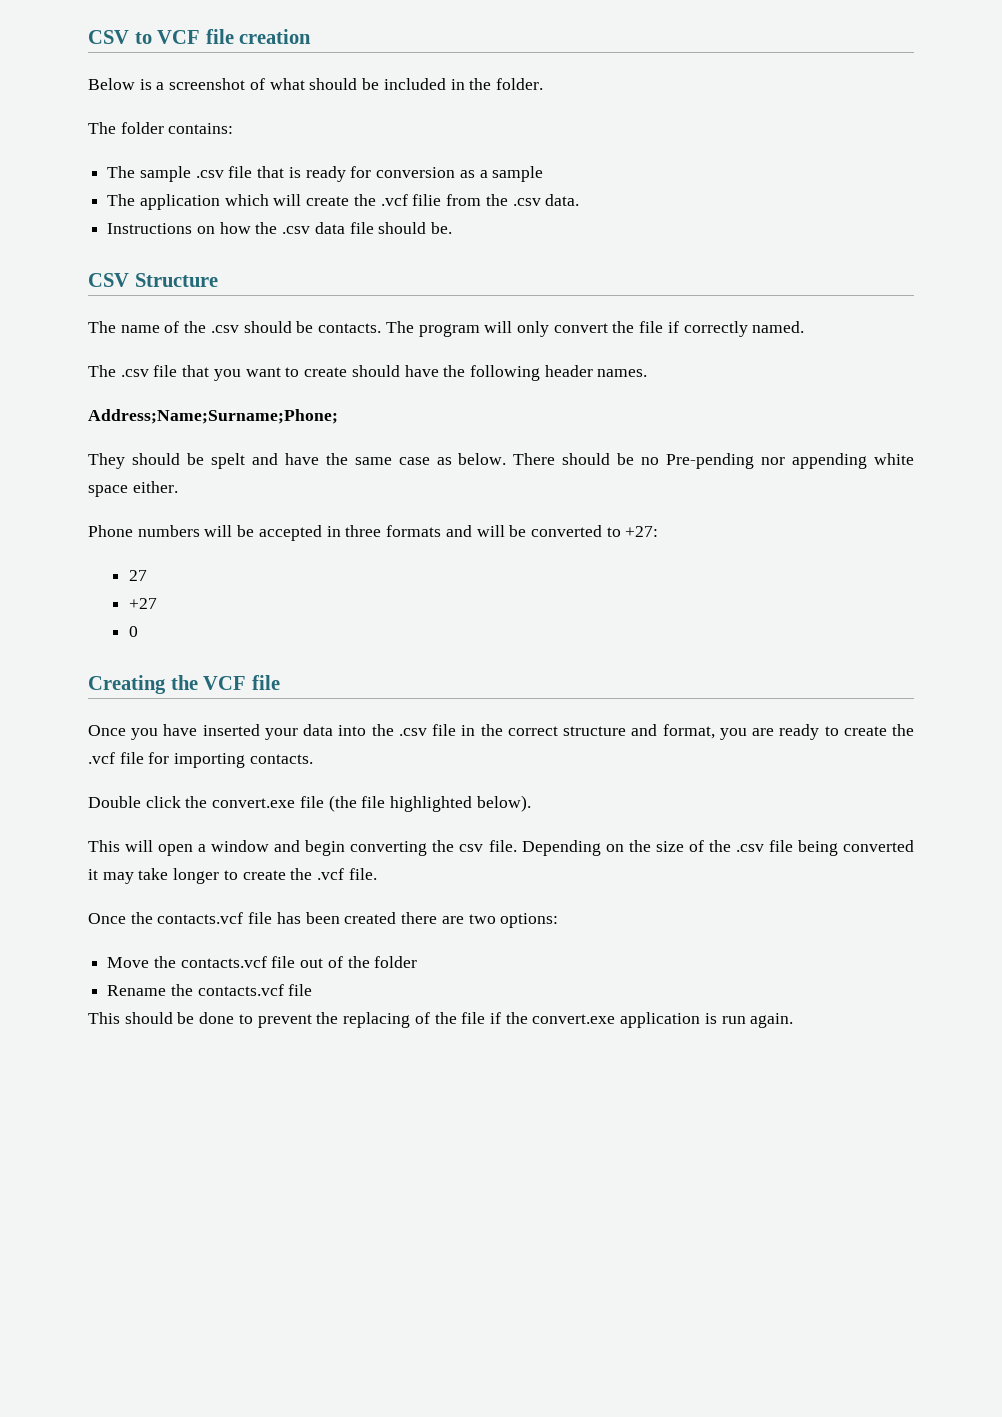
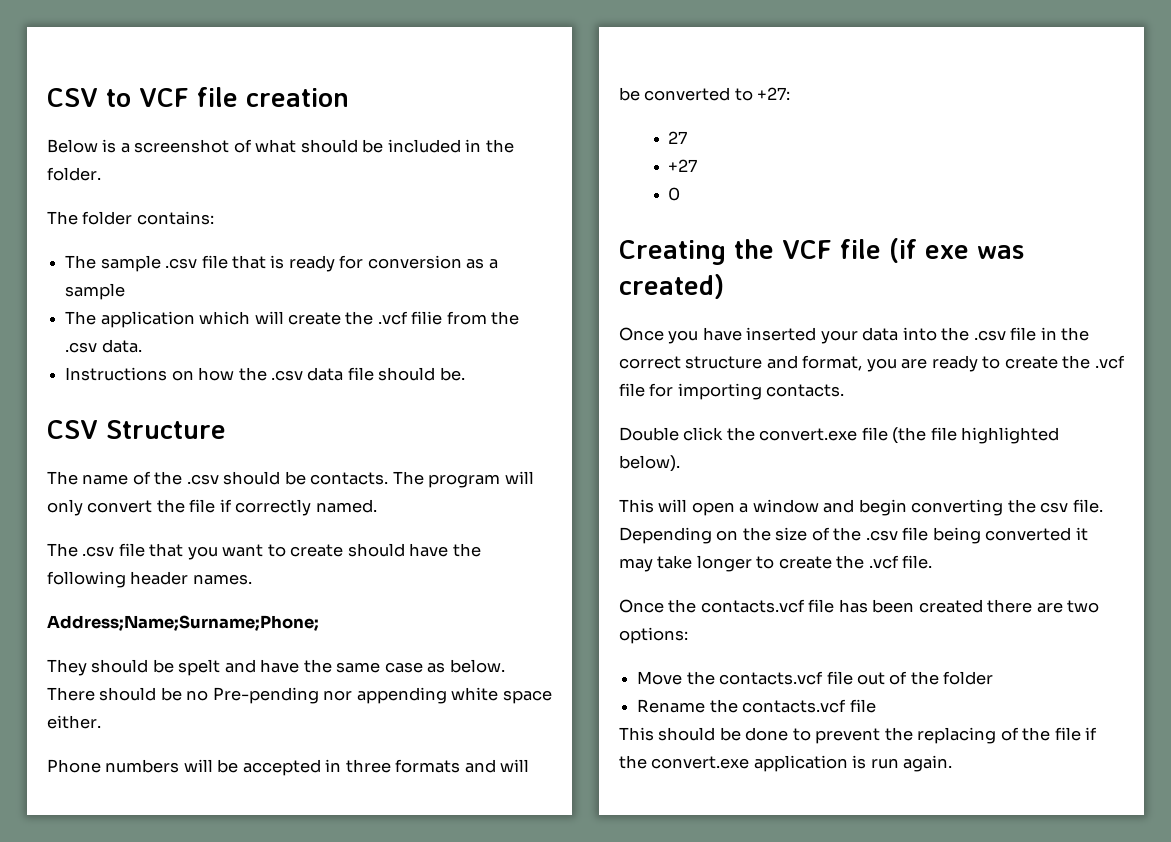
(280, 682) none -> [889,238,1024,263] [619,274,724,299] (if exe was created)

